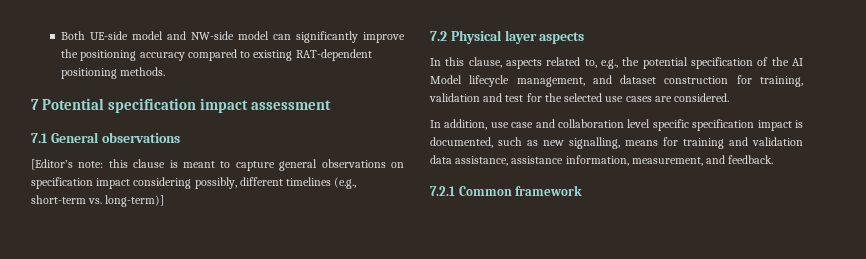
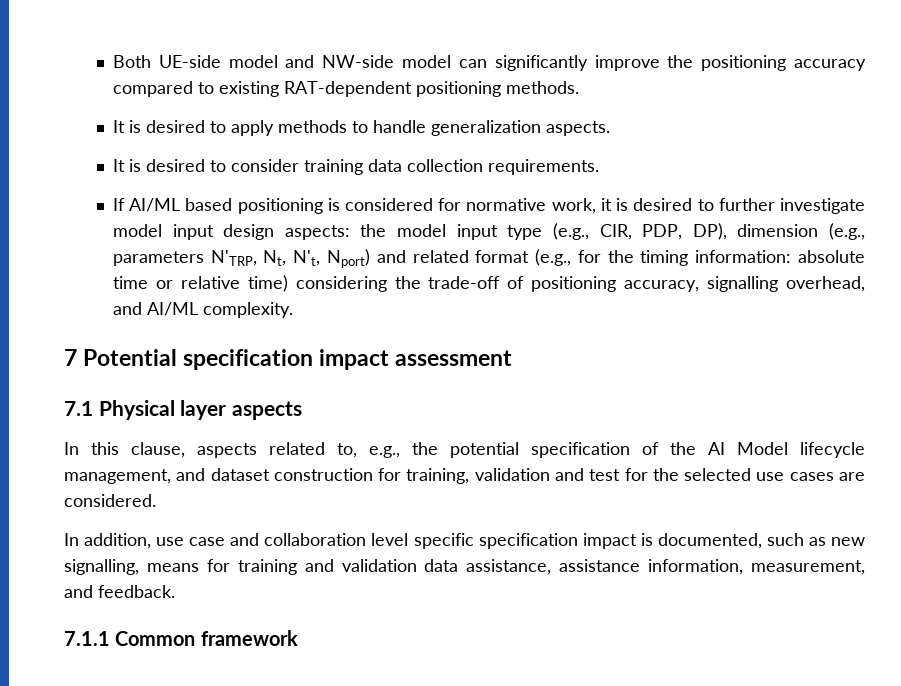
(166, 71) none -> [112,120,610,136] [112,159,599,175] [112,198,865,214] [112,223,866,240] [112,249,865,268] [112,275,865,292] [112,302,293,318] // It is desired to apply methods to handle generalization aspects. // It is desired to consider training data collection requirements. // If AI/ML based positioning is considered for normative work, it is desired to further investigate model input design aspects: the model input type (e.g., CIR, PDP, DP), dimension (e.g., parameters N'TRP, Nt, N't, Nport) and related format (e.g., for the timing information: absolute time or relative time) considering the trade-off of positioning accuracy, signalling overhead, and AI/ML complexity.
[50,132,180,143] [31,159,404,171] [31,177,357,189] [31,195,165,207] [430,31,447,41] General observations // [Editor’s note: this clause is meant to capture general observations on specification impact considering possibly, different timelines (e.g., short-term vs. long-term)] // 7.2 -> (93, 408) none
[430,186,455,196] 7.2.1 -> [64,631,110,646] 7.1.1

